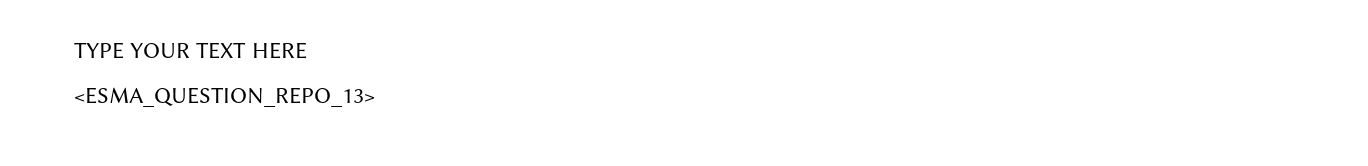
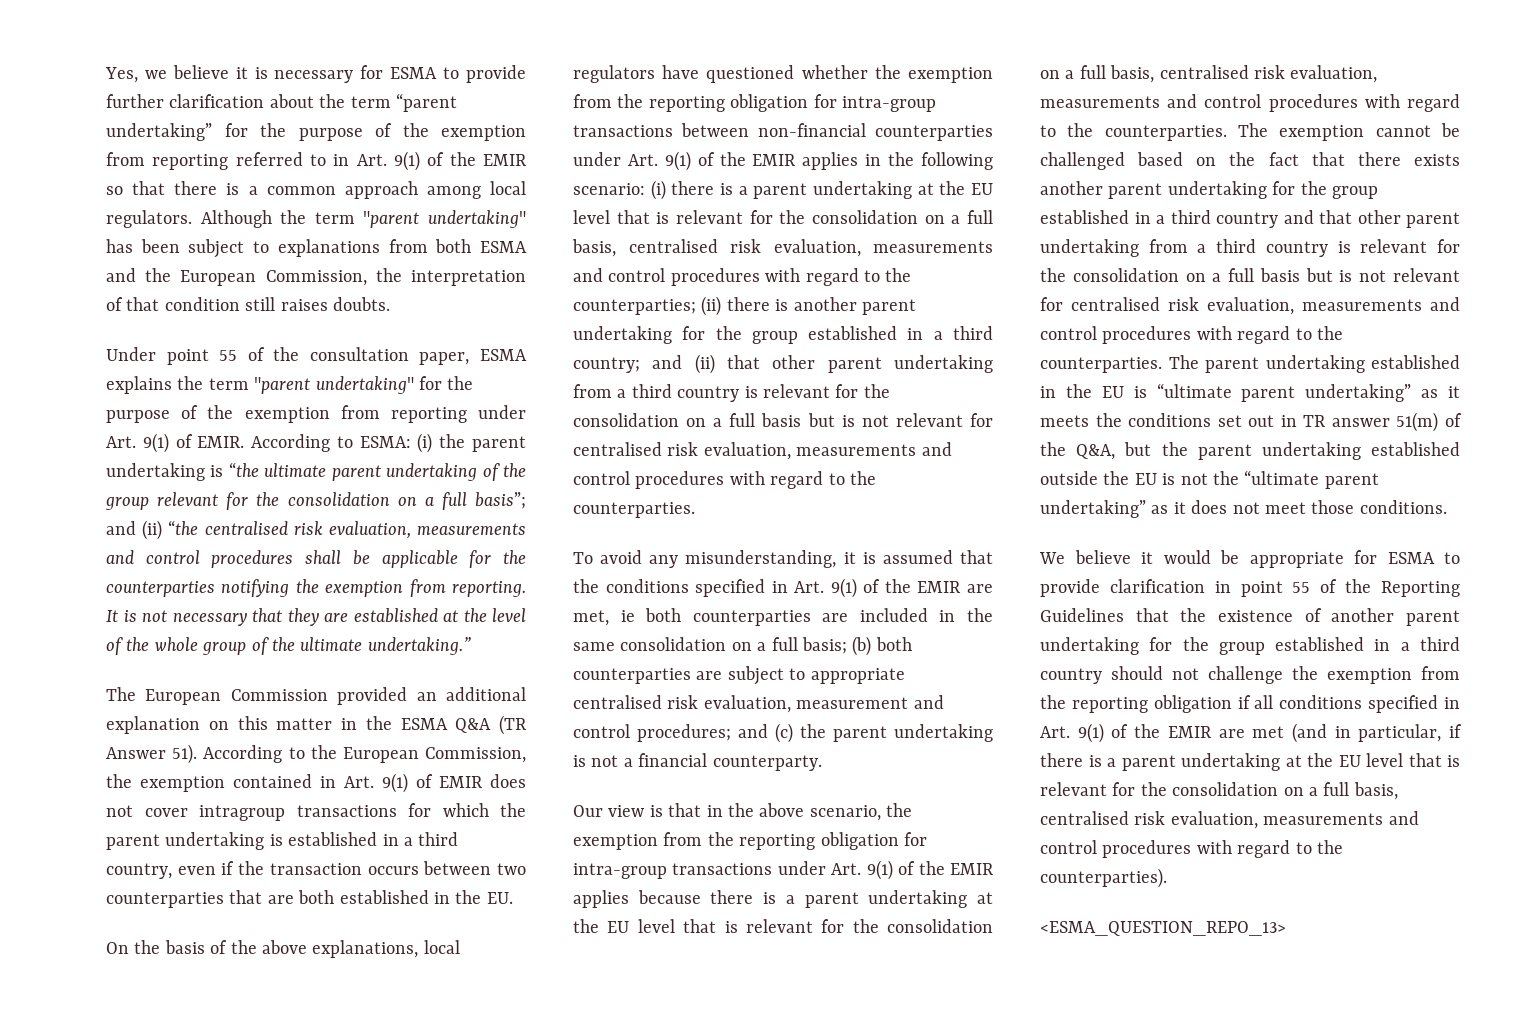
[74,42,307,59] TYPE YOUR TEXT HERE -> [105,65,526,83] [106,93,457,112] [106,123,526,141] [106,151,527,171] [106,181,526,199] [106,210,526,228] [106,239,527,258] [106,268,526,286] [106,297,390,311] [106,347,527,365] [106,376,474,394] [106,405,526,423] [106,433,526,453] [106,462,526,481] [105,492,526,510] [106,520,526,540] [106,550,526,568] [106,579,526,597] [106,608,526,626] [106,637,471,655] [106,687,526,705] [106,715,527,735] [106,744,526,764] [106,773,526,793] [106,803,526,821] [106,832,459,850] [106,861,526,879] [106,890,513,908] [106,940,460,958] [573,65,993,83] [573,94,936,112] [573,123,993,141] [573,151,993,171] [573,180,993,200] [573,210,993,224] [572,239,993,257] [573,268,912,286] [573,296,916,316] [573,326,993,344] [573,354,993,374] [573,384,890,402] [573,413,993,427] [573,442,952,460] [573,471,876,489] [573,502,695,518] [573,550,994,568] [573,578,993,598] [573,608,993,626] [573,636,912,656] [573,666,905,685] [573,695,944,713] [573,723,993,743] [573,753,822,771] [573,803,913,821] [573,832,927,850] [573,860,994,880] [573,890,993,908] [573,919,993,933] [1040,65,1378,83] [1040,94,1460,112] [1040,123,1460,141] [1040,152,1460,170] [1040,181,1378,199] [1040,210,1460,228] [1040,239,1460,257] [1040,268,1460,282] [1040,297,1460,315] [1040,326,1343,344] [1040,355,1460,373] [1040,383,1460,402] [1040,412,1462,432] [1040,442,1460,460] [1040,470,1379,489] [1040,500,1447,518] [1039,550,1460,568] [1040,579,1460,597] [1040,608,1460,626] [1040,637,1460,655] [1040,666,1460,684] [1040,695,1460,713] [1040,723,1462,743] [1040,753,1460,771] [1040,782,1398,800] [1040,811,1419,829] [1040,840,1343,858] [1040,868,1167,888] Yes, we believe it is necessary for ESMA to provide further clarification about the term “parent undertaking” for the purpose of the exemption from reporting referred to in Art. 9(1) of the EMIR so that there is a common approach among local regulators. Although the term "parent undertaking" has been subject to explanations from both ESMA and the European Commission, the interpretation of that condition still raises doubts. // Under point 55 of the consultation paper, ESMA explains the term "parent undertaking" for the purpose of the exemption from reporting under Art. 9(1) of EMIR. According to ESMA: (i) the parent undertaking is “the ultimate parent undertaking of the group relevant for the consolidation on a full basis”; and (ii) “the centralised risk evaluation, measurements and control procedures shall be applicable for the counterparties notifying the exemption from reporting. It is not necessary that they are established at the level of the whole group of the ultimate undertaking.” // The European Commission provided an additional explanation on this matter in the ESMA Q&A (TR Answer 51). According to the European Commission, the exemption contained in Art. 9(1) of EMIR does not cover intragroup transactions for which the parent undertaking is established in a third country, even if the transaction occurs between two counterparties that are both established in the EU. // On the basis of the above explanations, local regulators have questioned whether the exemption from the reporting obligation for intra-group transactions between non-financial counterparties under Art. 9(1) of the EMIR applies in the following scenario: (i) there is a parent undertaking at the EU level that is relevant for the consolidation on a full basis, centralised risk evaluation, measurements and control procedures with regard to the counterparties; (ii) there is another parent undertaking for the group established in a third country; and (ii) that other parent undertaking from a third country is relevant for the consolidation on a full basis but is not relevant for centralised risk evaluation, measurements and control procedures with regard to the counterparties. // To avoid any misunderstanding, it is assumed that the conditions specified in Art. 9(1) of the EMIR are met, ie both counterparties are included in the same consolidation on a full basis; (b) both counterparties are subject to appropriate centralised risk evaluation, measurement and control procedures; and (c) the parent undertaking is not a financial counterparty. // Our view is that in the above scenario, the exemption from the reporting obligation for intra-group transactions under Art. 9(1) of the EMIR applies because there is a parent undertaking at the EU level that is relevant for the consolidation on a full basis, centralised risk evaluation, measurements and control procedures with regard to the counterparties. The exemption cannot be challenged based on the fact that there exists another parent undertaking for the group established in a third country and that other parent undertaking from a third country is relevant for the consolidation on a full basis but is not relevant for centralised risk evaluation, measurements and control procedures with regard to the counterparties. The parent undertaking established in the EU is “ultimate parent undertaking” as it meets the conditions set out in TR answer 51(m) of the Q&A, but the parent undertaking established outside the EU is not the “ultimate parent undertaking” as it does not meet those conditions. // We believe it would be appropriate for ESMA to provide clarification in point 55 of the Reporting Guidelines that the existence of another parent undertaking for the group established in a third country should not challenge the exemption from the reporting obligation if all conditions specified in Art. 9(1) of the EMIR are met (and in particular, if there is a parent undertaking at the EU level that is relevant for the consolidation on a full basis, centralised risk evaluation, measurements and control procedures with regard to the counterparties).

